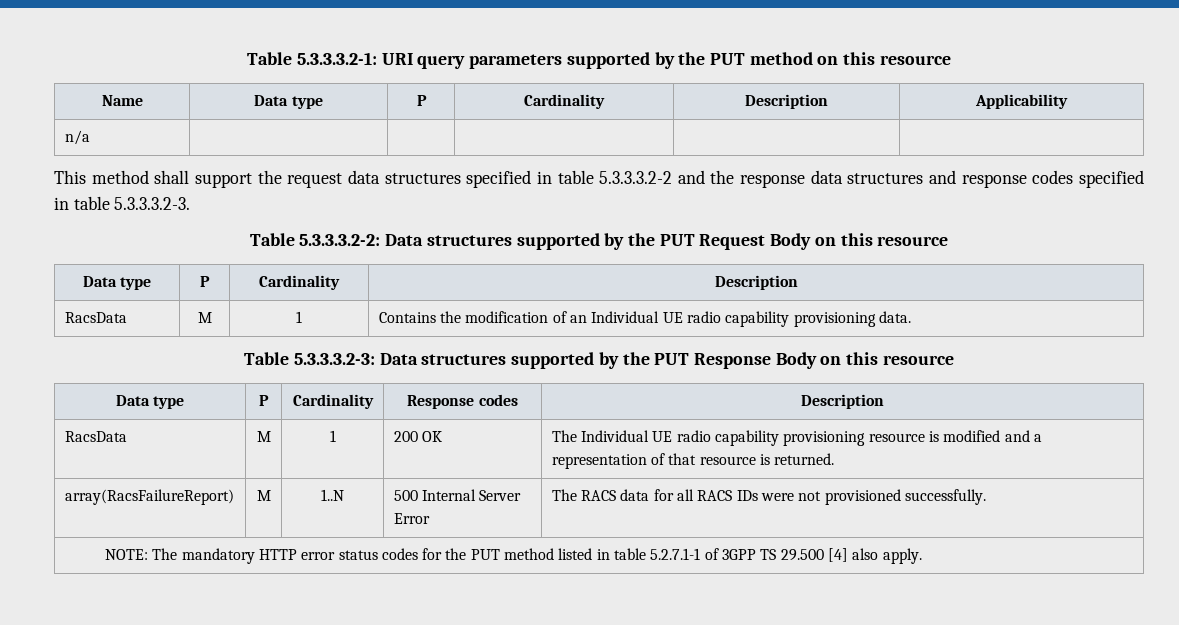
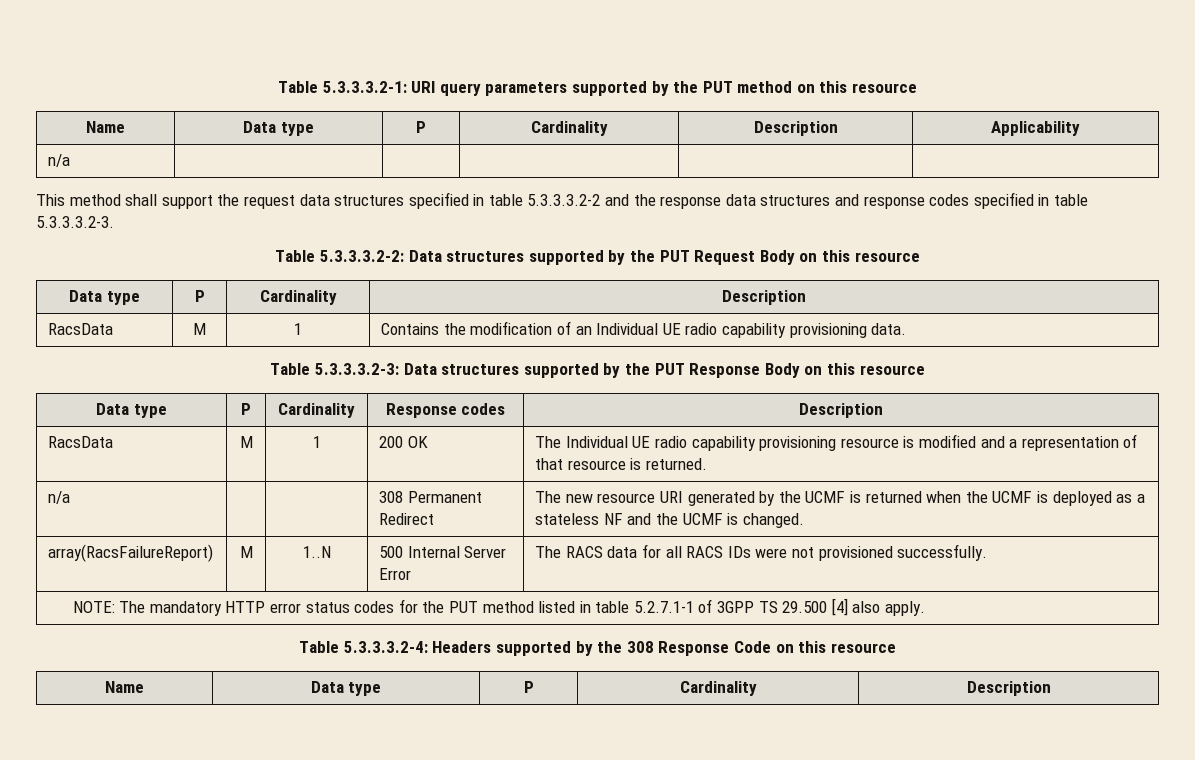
(835, 459) none -> [48,491,71,504] [379,491,482,503] [379,513,435,525] [535,491,1145,506] [535,513,804,528] // n/a | | | 308 Permanent Redirect | The new resource URI generated by the UCMF is returned when the UCMF is deployed as a stateless NF and the UCMF is changed.
(922, 556) none -> [299,641,896,656] [105,681,144,693] [310,681,382,696] [523,681,534,693] [679,681,757,696] [966,681,1051,696] // Table 5.3.3.3.2-4: Headers supported by the 308 Response Code on this resource // Name | Data type | P | Cardinality | Description

